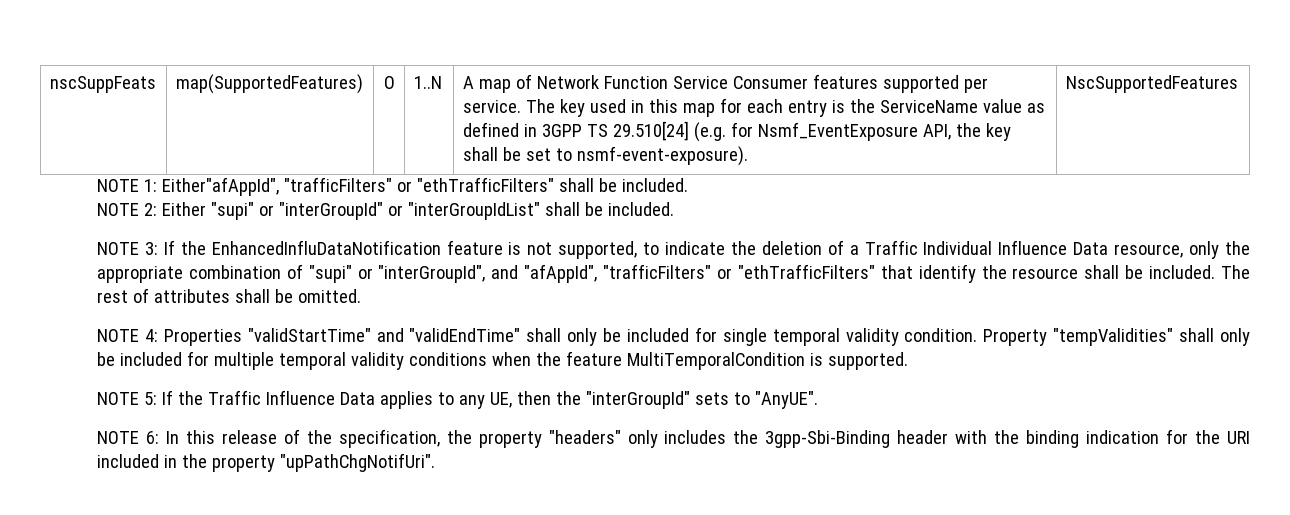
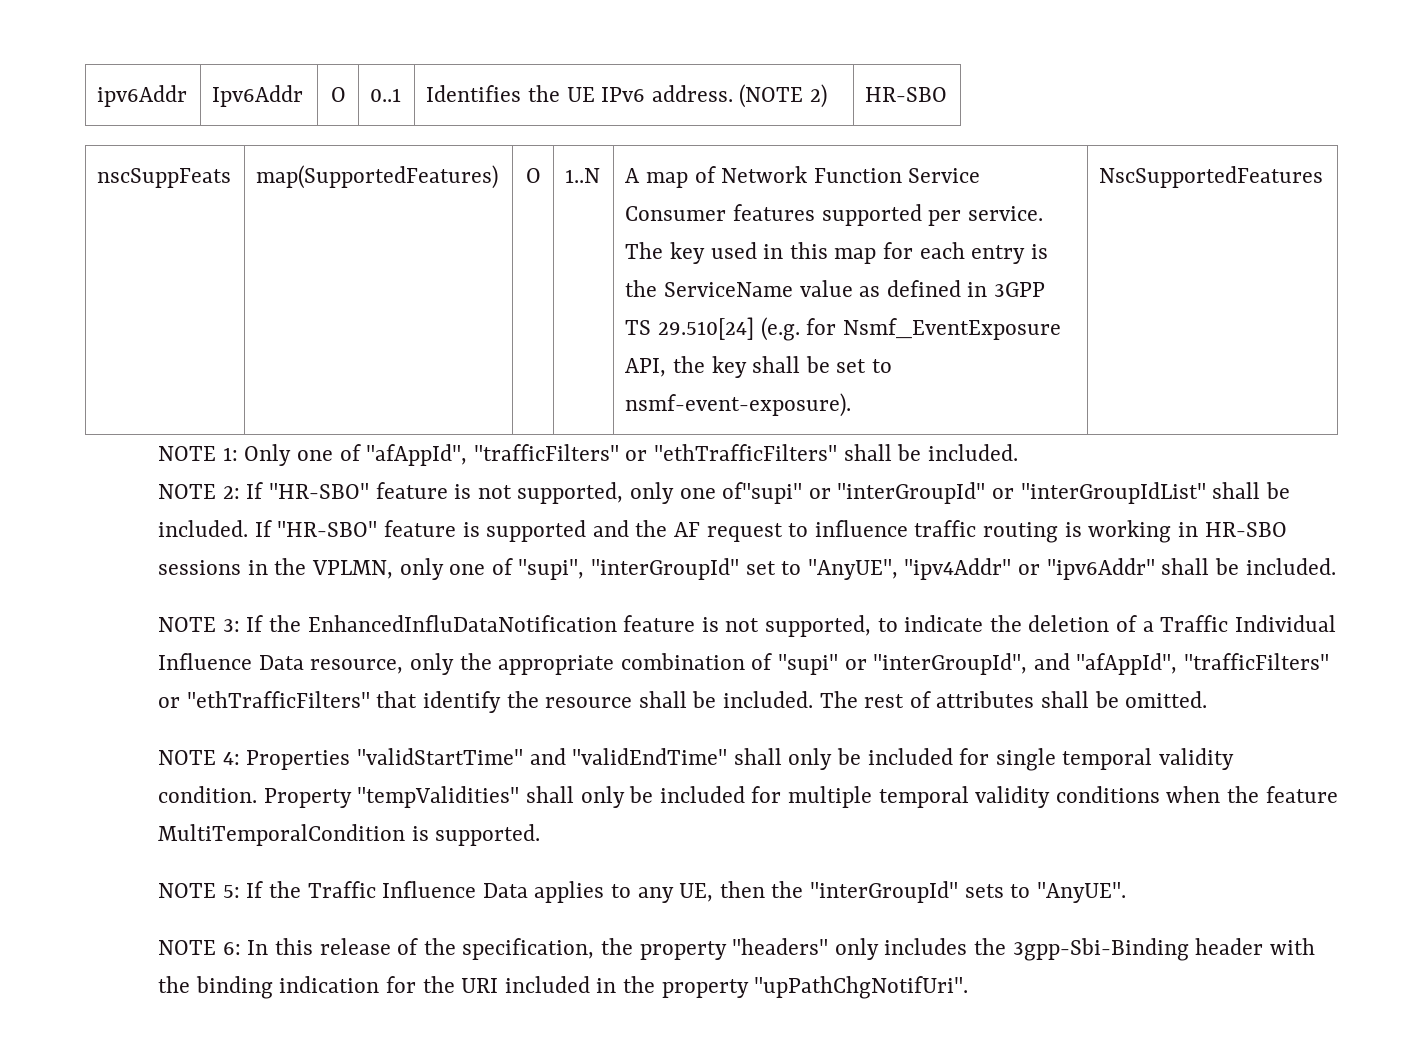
(49, 84) none -> [97,85,188,107] [212,85,304,107] [330,87,346,102] [370,88,402,102] [426,84,828,108] [865,87,948,102] ipv6Addr | Ipv6Addr | O | 0..1 | Identifies the UE IPv6 address. (NOTE 2) | HR-SBO //
[162,177,280,196] Either"afAppId", -> [244,444,468,466] Only one of "afAppId",
[162,202,255,220] Either "supi" -> [246,482,803,504] If "HR-SBO" feature is not supported, only one of"supi"
(674, 209) none -> [254,520,1287,543] [158,558,1336,580] If "HR-SBO" feature is supported and the AF request to influence traffic routing is working in HR-SBO sessions in the VPLMN, only one of "supi", "interGroupId" set to "AnyUE", "ipv4Addr" or "ipv6Addr" shall be included.

